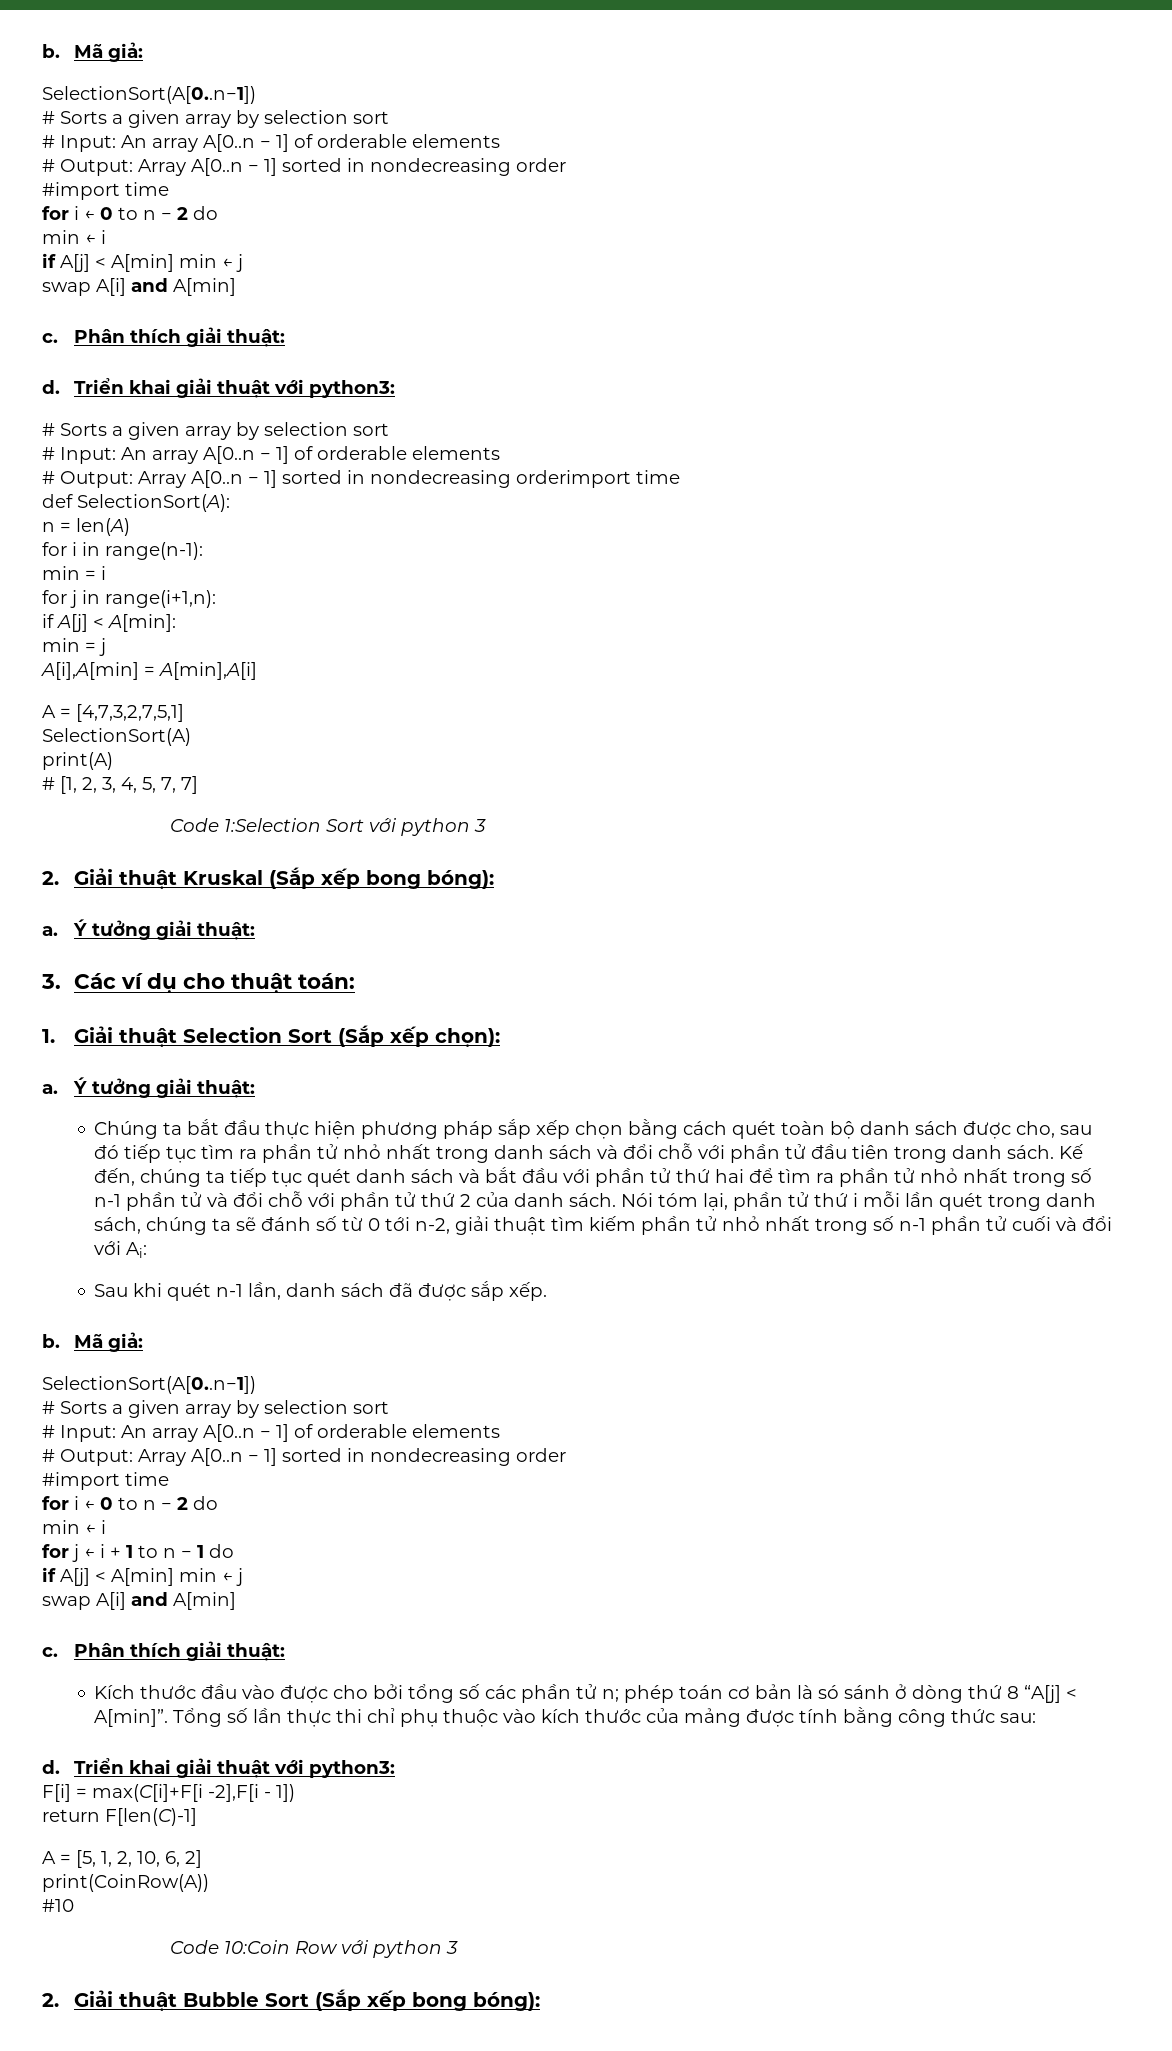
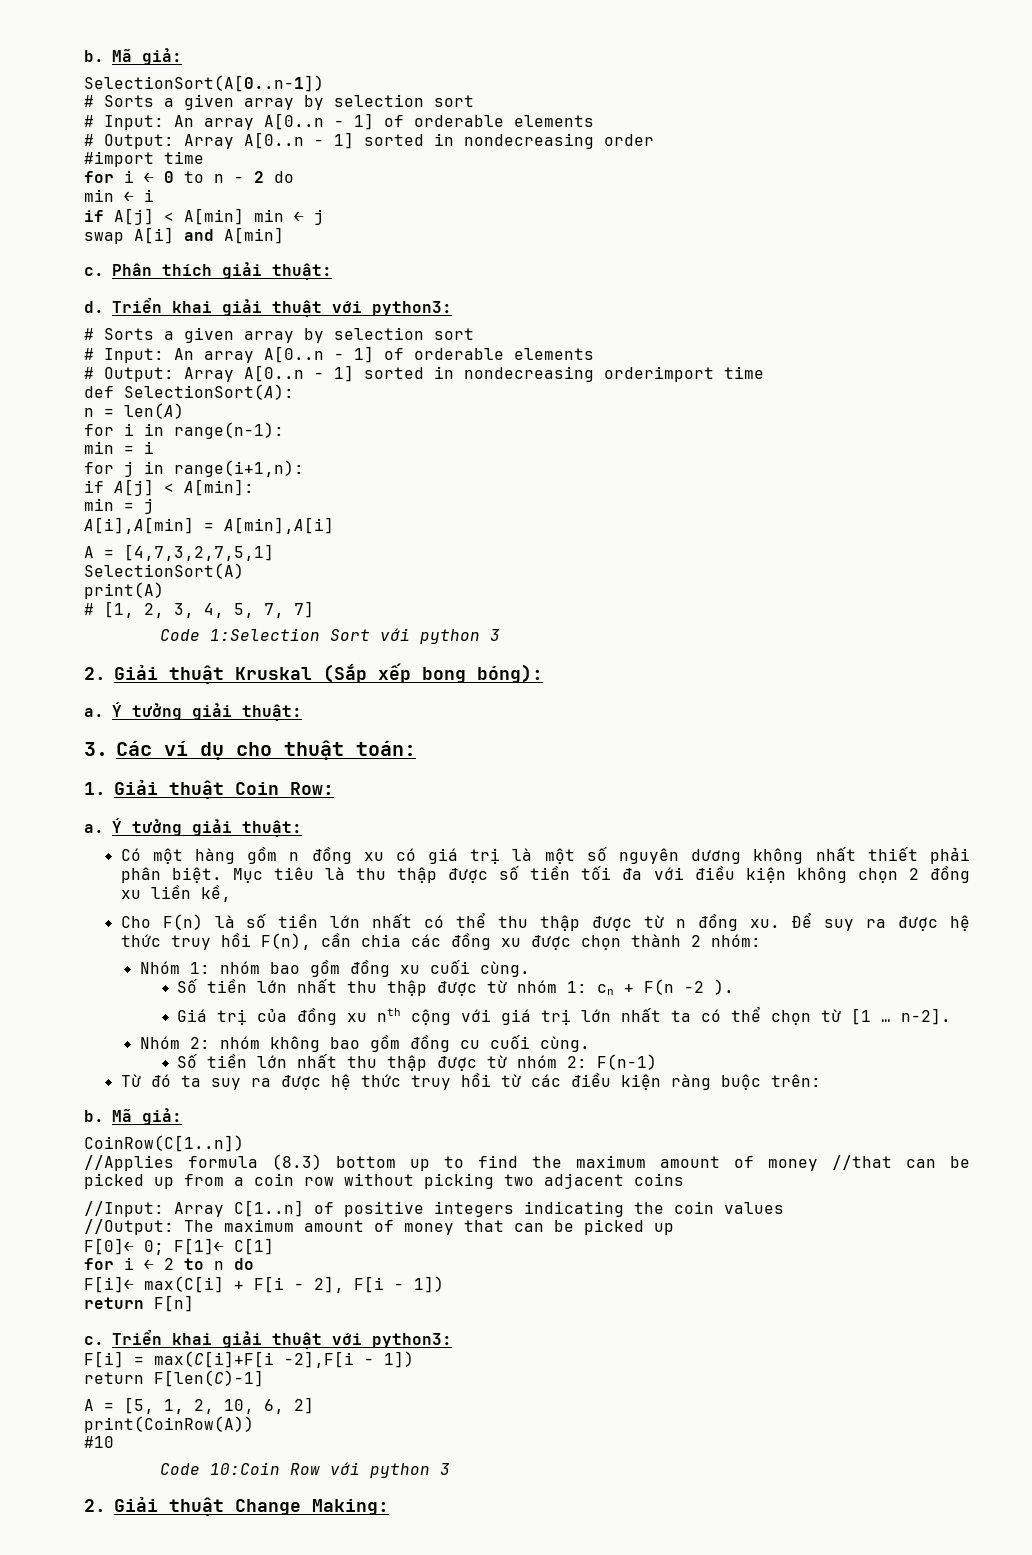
[182,1025,500,1047] [42,1077,255,1098] [94,1119,1093,1139] [94,1143,1085,1163] [94,1167,1093,1187] [94,1191,1097,1211] [94,1216,1113,1235] [94,1241,148,1258] [94,1281,548,1301] [42,1332,143,1352] [42,1376,256,1394] [42,1400,389,1418] [42,1424,500,1442] [42,1448,566,1466] [42,1472,169,1490] [42,1496,218,1510] [42,1520,106,1534] [42,1544,234,1562] [42,1567,243,1586] [42,1592,236,1610] [42,1641,285,1661] [94,1684,1078,1703] [94,1707,1037,1727] [42,1760,60,1774] Selection Sort (Sắp xếp chọn): // a. Ý tưởng giải thuật: // Chúng ta bắt đầu thực hiện phương pháp sắp xếp chọn bằng cách quét toàn bộ danh sách được cho, sau đó tiếp tục tìm ra phần tử nhỏ nhất trong danh sách và đổi chỗ với phần tử đầu tiên trong danh sách. Kế đến, chúng ta tiếp tục quét danh sách và bắt đầu với phần tử thứ hai để tìm ra phần tử nhỏ nhất trong số n-1 phần tử và đổi chỗ với phần tử thứ 2 của danh sách. Nói tóm lại, phần tử thứ i mỗi lần quét trong danh sách, chúng ta sẽ đánh số từ 0 tới n-2, giải thuật tìm kiếm phần tử nhỏ nhất trong số n-1 phần tử cuối và đổi với Ai: // Sau khi quét n-1 lần, danh sách đã được sắp xếp. // b. Mã giả: // SelectionSort(A[0..n−1]) // # Sorts a given array by selection sort // # Input: An array A[0..n − 1] of orderable elements // # Output: Array A[0..n − 1] sorted in nondecreasing order // #import time // for i ← 0 to n − 2 do // min ← i // for j ← i + 1 to n − 1 do // if A[j] < A[min] min ← j // swap A[i] and A[min] // c. Phân thích giải thuật: // Kích thước đầu vào được cho bởi tổng số các phần tử n; phép toán cơ bản là só sánh ở dòng thứ 8 “A[j] < A[min]”. Tổng số lần thực thi chỉ phụ thuộc vào kích thước của mảng được tính bằng công thức sau: // d. -> [235,782,334,795] [84,818,302,837] [120,847,970,864] [120,866,971,883] [120,885,231,902] [120,912,970,931] [120,933,761,950] [139,960,530,977] [177,979,735,996] [177,1006,952,1025] [139,1035,590,1052] [177,1054,658,1071] [120,1073,821,1090] [84,1108,182,1125] [84,1135,244,1152] [84,1154,970,1171] [84,1173,684,1189] [84,1200,784,1217] [84,1219,674,1235] [84,1238,274,1255] [84,1257,254,1270] [84,1276,444,1293] [84,1295,194,1312] [84,1336,104,1345] Coin Row: // a. Ý tưởng giải thuật: // Có một hàng gồm n đồng xu có giá trị là một số nguyên dương không nhất thiết phải phân biệt. Mục tiêu là thu thập được số tiền tối đa với điều kiện không chọn 2 đồng xu liền kề, // Cho F(n) là số tiền lớn nhất có thể thu thập được từ n đồng xu. Để suy ra được hệ thức truy hồi F(n), cần chia các đồng xu được chọn thành 2 nhóm: // Nhóm 1: nhóm bao gồm đồng xu cuối cùng. // Số tiền lớn nhất thu thập được từ nhóm 1: cn + F(n -2 ). // Giá trị của đồng xu nth cộng với giá trị lớn nhất ta có thể chọn từ [1 … n-2]. // Nhóm 2: nhóm không bao gồm đồng cu cuối cùng. // Số tiền lớn nhất thu thập được từ nhóm 2: F(n-1) // Từ đó ta suy ra được hệ thức truy hồi từ các điều kiện ràng buộc trên: // b. Mã giả: // CoinRow(C[1..n]) // //Applies formula (8.3) bottom up to find the maximum amount of money //that can be picked up from a coin row without picking two adjacent coins // //Input: Array C[1..n] of positive integers indicating the coin values // //Output: The maximum amount of money that can be picked up // F[0]← 0; F[1]← C[1] // for i ← 2 to n do // F[i]← max(C[i] + F[i − 2], F[i − 1]) // return F[n] // c.
[182,1989,540,2011] Bubble Sort (Sắp xếp bong bóng): -> [235,1499,389,1515] Change Making:

